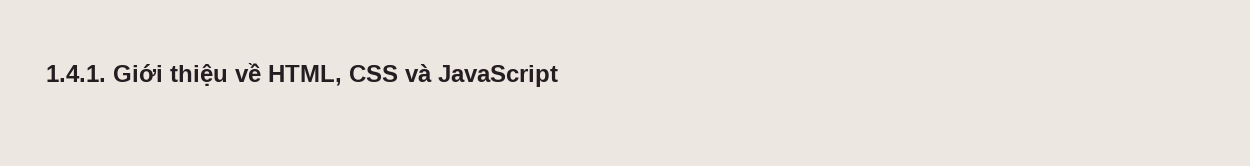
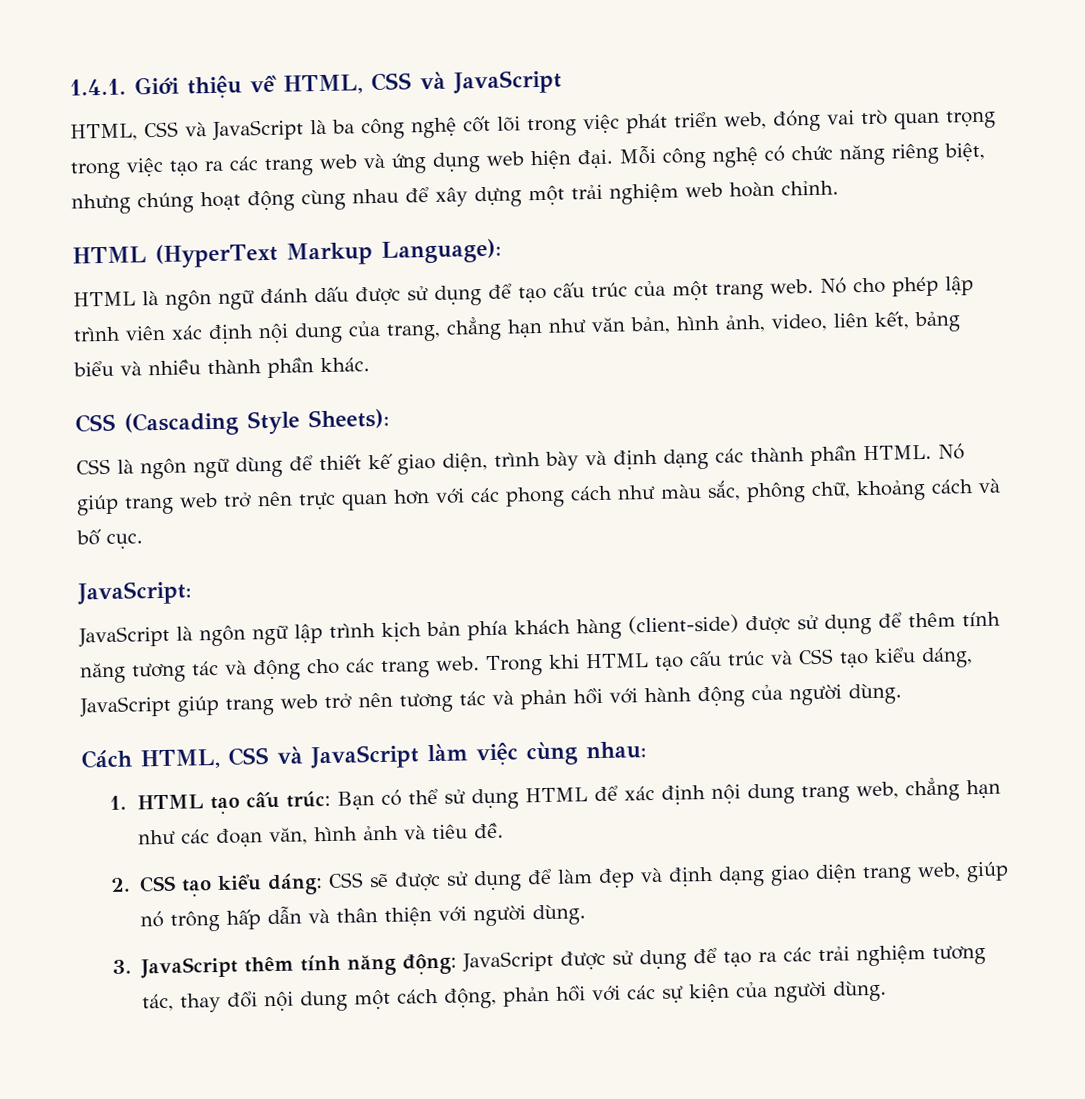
(558, 76) none -> [70,109,996,142] [70,142,985,180] [71,180,839,215] [72,238,502,269] [73,276,974,311] [73,311,961,345] [73,357,370,379] [75,408,390,437] [76,443,965,480] [76,478,1001,516] [76,529,143,549] [77,580,192,606] [78,611,1001,648] [80,647,973,684] [79,683,902,718] [81,741,647,770] [109,777,1001,815] [137,822,504,849] [110,861,1009,897] [139,904,586,932] [112,944,986,979] [141,980,887,1013] // HTML, CSS và JavaScript là ba công nghệ cốt lõi trong việc phát triển web, đóng vai trò quan trọng trong việc tạo ra các trang web và ứng dụng web hiện đại. Mỗi công nghệ có chức năng riêng biệt, nhưng chúng hoạt động cùng nhau để xây dựng một trải nghiệm web hoàn chỉnh. // HTML (HyperText Markup Language): // HTML là ngôn ngữ đánh dấu được sử dụng để tạo cấu trúc của một trang web. Nó cho phép lập trình viên xác định nội dung của trang, chẳng hạn như văn bản, hình ảnh, video, liên kết, bảng biểu và nhiều thành phần khác. // CSS (Cascading Style Sheets): // CSS là ngôn ngữ dùng để thiết kế giao diện, trình bày và định dạng các thành phần HTML. Nó giúp trang web trở nên trực quan hơn với các phong cách như màu sắc, phông chữ, khoảng cách và bố cục. // JavaScript: // JavaScript là ngôn ngữ lập trình kịch bản phía khách hàng (client-side) được sử dụng để thêm tính năng tương tác và động cho các trang web. Trong khi HTML tạo cấu trúc và CSS tạo kiểu dáng, JavaScript giúp trang web trở nên tương tác và phản hồi với hành động của người dùng. // Cách HTML, CSS và JavaScript làm việc cùng nhau: // 1. HTML tạo cấu trúc: Bạn có thể sử dụng HTML để xác định nội dung trang web, chẳng hạn như các đoạn văn, hình ảnh và tiêu đề. // 2. CSS tạo kiểu dáng: CSS sẽ được sử dụng để làm đẹp và định dạng giao diện trang web, giúp nó trông hấp dẫn và thân thiện với người dùng. // 3. JavaScript thêm tính năng động: JavaScript được sử dụng để tạo ra các trải nghiệm tương tác, thay đổi nội dung một cách động, phản hồi với các sự kiện của người dùng.

